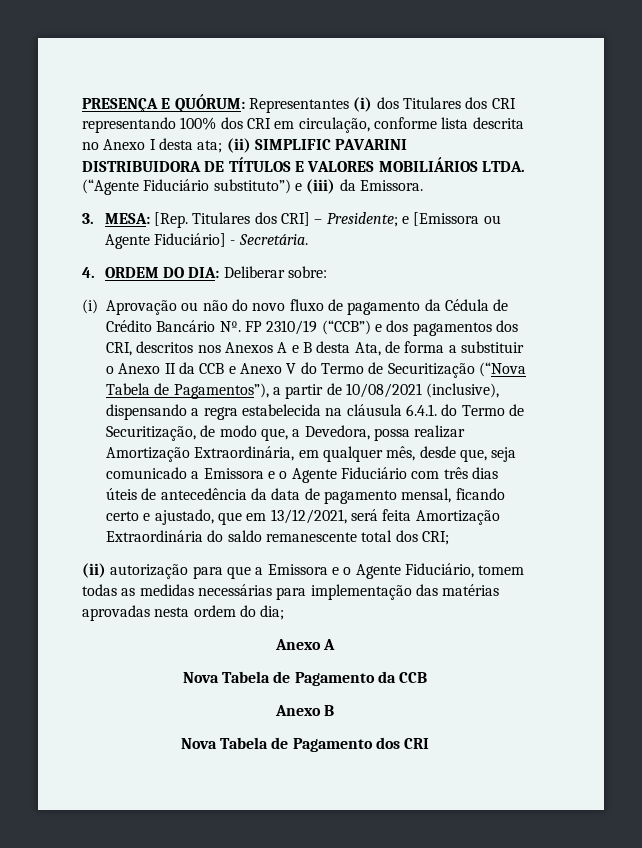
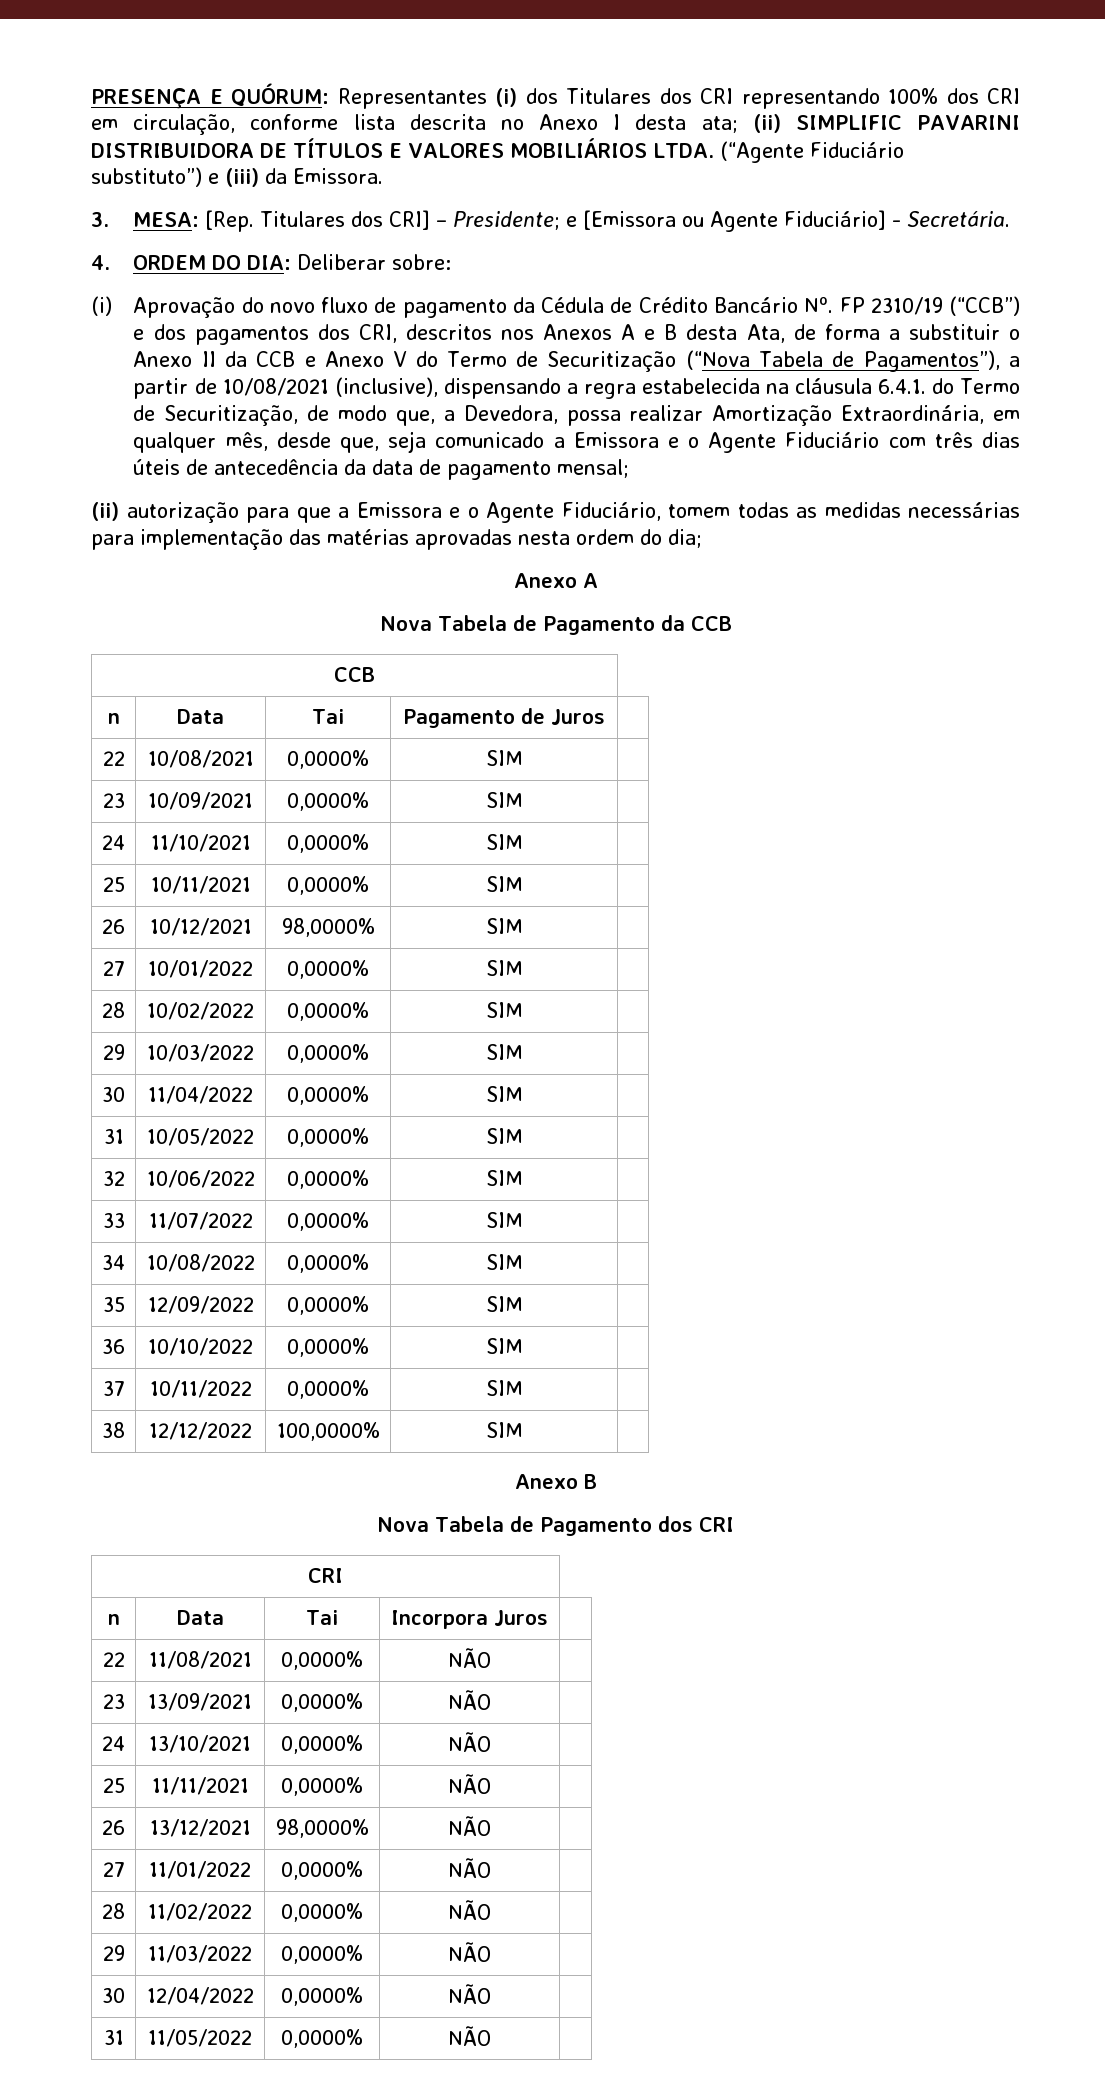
[181,300,228,311] ou não -> (236, 307) none
[401,488,505,503] [106,509,500,525] [106,530,449,545] mensal, ficando certo e ajustado, que em 13/12/2021, será feita Amortização Extraordinária do saldo remanescente total dos CRI; -> [557,459,630,478] mensal;
(428, 677) none -> [334,667,375,682] [107,713,120,724] [177,709,224,724] [312,709,345,724] [403,708,605,728] [102,751,125,766] [147,750,254,768] [287,750,369,769] [485,750,523,766] [102,793,125,808] [148,792,253,810] [287,792,369,811] [485,792,523,808] [102,835,125,850] [150,834,251,852] [287,834,369,853] [485,834,523,850] [102,877,125,892] [150,876,251,894] [287,876,369,895] [485,876,523,892] [102,919,125,934] [149,918,252,936] [281,918,375,937] [485,918,523,934] [102,961,125,976] [148,960,253,978] [287,960,369,979] [485,960,523,976] [102,1002,125,1018] [147,1002,254,1020] [287,1002,369,1021] [485,1002,523,1018] [102,1044,125,1060] [147,1044,254,1062] [287,1044,369,1063] [485,1044,523,1060] [102,1087,125,1102] [148,1086,253,1104] [287,1086,369,1105] [485,1086,523,1102] [103,1129,124,1144] [147,1128,254,1146] [287,1128,369,1147] [485,1128,523,1144] [102,1171,125,1186] [146,1170,255,1188] [287,1170,369,1189] [485,1170,523,1186] [102,1213,125,1228] [148,1212,253,1230] [287,1212,369,1231] [485,1212,523,1228] [102,1255,125,1270] [146,1254,255,1272] [287,1254,369,1273] [485,1254,523,1270] [102,1297,125,1312] [147,1296,254,1314] [287,1296,369,1315] [485,1296,523,1312] [102,1339,125,1354] [148,1338,253,1356] [287,1338,369,1357] [485,1338,523,1354] [102,1381,125,1396] [149,1380,252,1398] [287,1380,369,1399] [485,1380,523,1396] [102,1422,125,1438] [149,1422,252,1440] [276,1422,380,1441] [485,1422,523,1438] // CCB // n | Data | Tai | Pagamento de Juros | // 22 | 10/08/2021 | 0,0000% | SIM | // 23 | 10/09/2021 | 0,0000% | SIM | // 24 | 11/10/2021 | 0,0000% | SIM | // 25 | 10/11/2021 | 0,0000% | SIM | // 26 | 10/12/2021 | 98,0000% | SIM | // 27 | 10/01/2022 | 0,0000% | SIM | // 28 | 10/02/2022 | 0,0000% | SIM | // 29 | 10/03/2022 | 0,0000% | SIM | // 30 | 11/04/2022 | 0,0000% | SIM | // 31 | 10/05/2022 | 0,0000% | SIM | // 32 | 10/06/2022 | 0,0000% | SIM | // 33 | 11/07/2022 | 0,0000% | SIM | // 34 | 10/08/2022 | 0,0000% | SIM | // 35 | 12/09/2022 | 0,0000% | SIM | // 36 | 10/10/2022 | 0,0000% | SIM | // 37 | 10/11/2022 | 0,0000% | SIM | // 38 | 12/12/2022 | 100,0000% | SIM |
(430, 743) none -> [308,1568,343,1583] [107,1614,120,1625] [176,1610,224,1625] [306,1610,339,1625] [391,1610,548,1629] [102,1652,125,1667] [148,1651,252,1669] [281,1651,363,1670] [448,1648,491,1668] [102,1694,125,1709] [148,1693,252,1711] [281,1693,363,1712] [448,1690,491,1710] [102,1736,125,1751] [149,1735,251,1753] [281,1735,363,1754] [448,1732,491,1752] [102,1778,125,1793] [151,1777,249,1795] [281,1777,363,1796] [448,1774,491,1794] [102,1820,125,1835] [149,1819,251,1837] [275,1819,369,1838] [448,1816,491,1836] [102,1862,125,1877] [149,1861,251,1879] [281,1861,363,1880] [448,1858,491,1878] [102,1903,125,1919] [148,1903,252,1921] [281,1903,363,1922] [448,1900,491,1920] [102,1945,125,1961] [148,1945,252,1963] [281,1945,363,1964] [448,1942,491,1962] [102,1988,125,2003] [146,1987,254,2005] [281,1987,363,2006] [448,1984,491,2004] [103,2030,124,2045] [148,2029,252,2047] [281,2029,363,2048] [448,2026,491,2046] // CRI // n | Data | Tai | Incorpora Juros | // 22 | 11/08/2021 | 0,0000% | NÃO | // 23 | 13/09/2021 | 0,0000% | NÃO | // 24 | 13/10/2021 | 0,0000% | NÃO | // 25 | 11/11/2021 | 0,0000% | NÃO | // 26 | 13/12/2021 | 98,0000% | NÃO | // 27 | 11/01/2022 | 0,0000% | NÃO | // 28 | 11/02/2022 | 0,0000% | NÃO | // 29 | 11/03/2022 | 0,0000% | NÃO | // 30 | 12/04/2022 | 0,0000% | NÃO | // 31 | 11/05/2022 | 0,0000% | NÃO |

